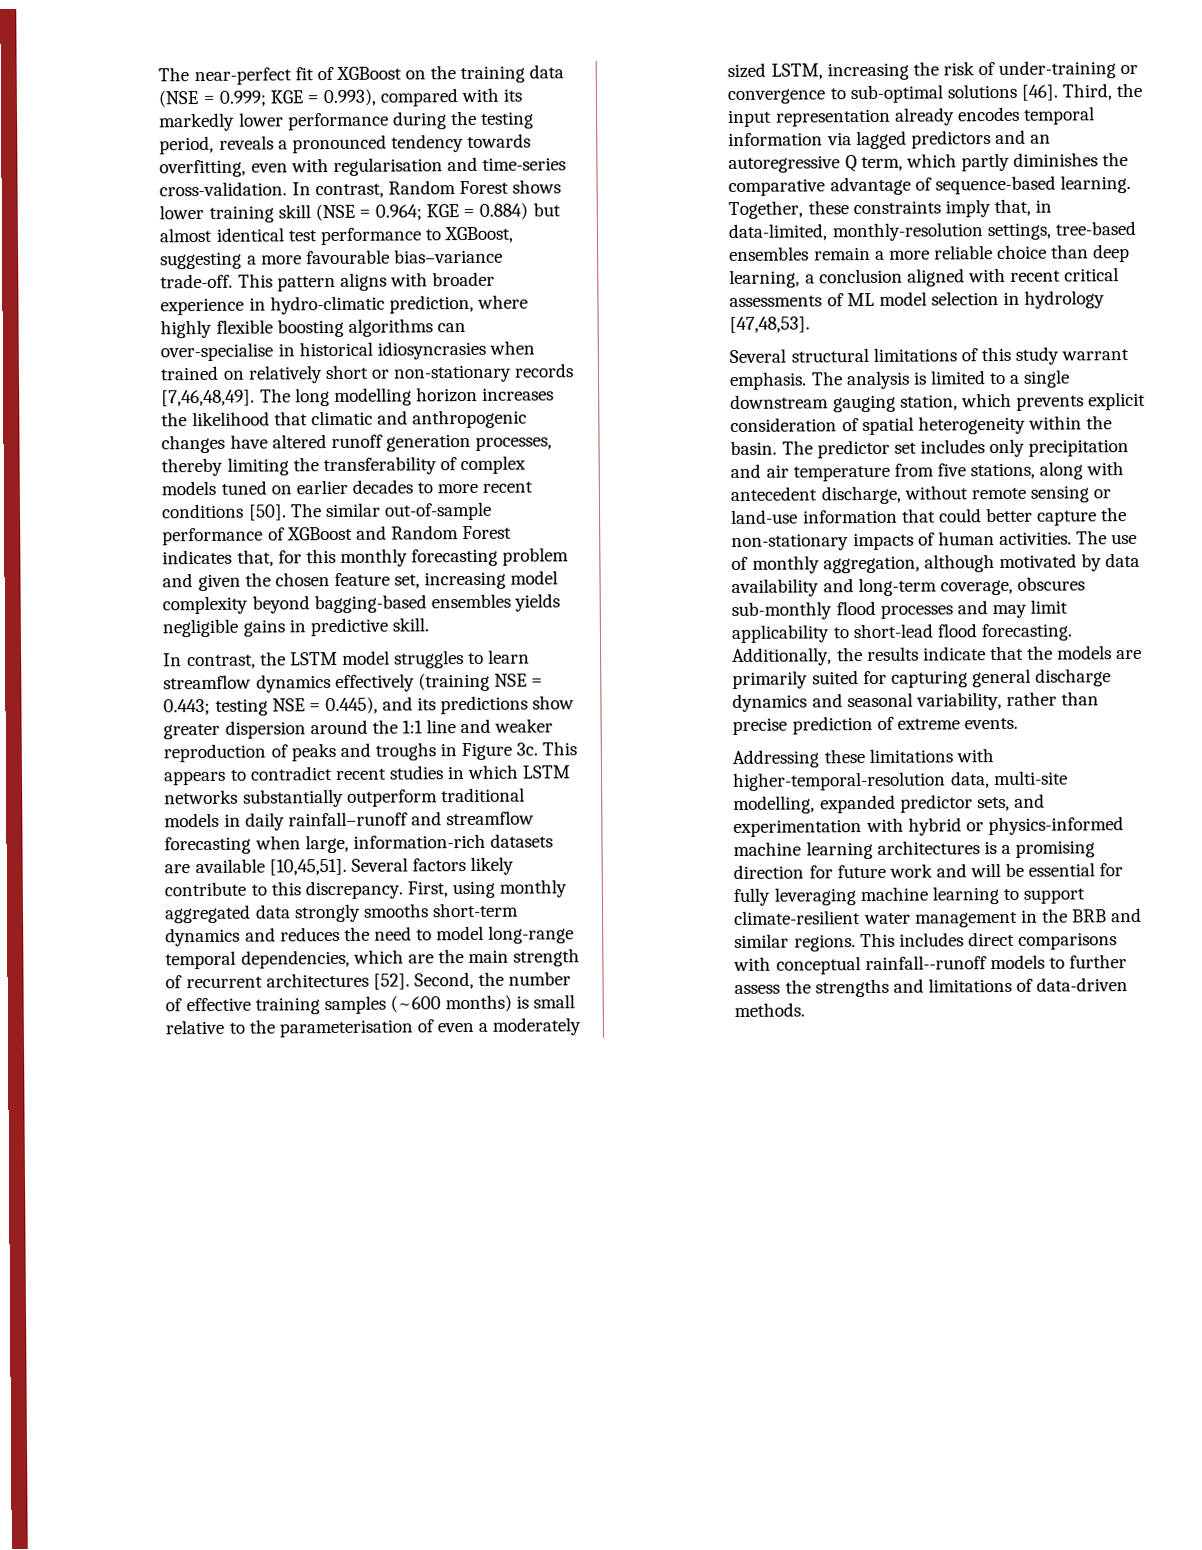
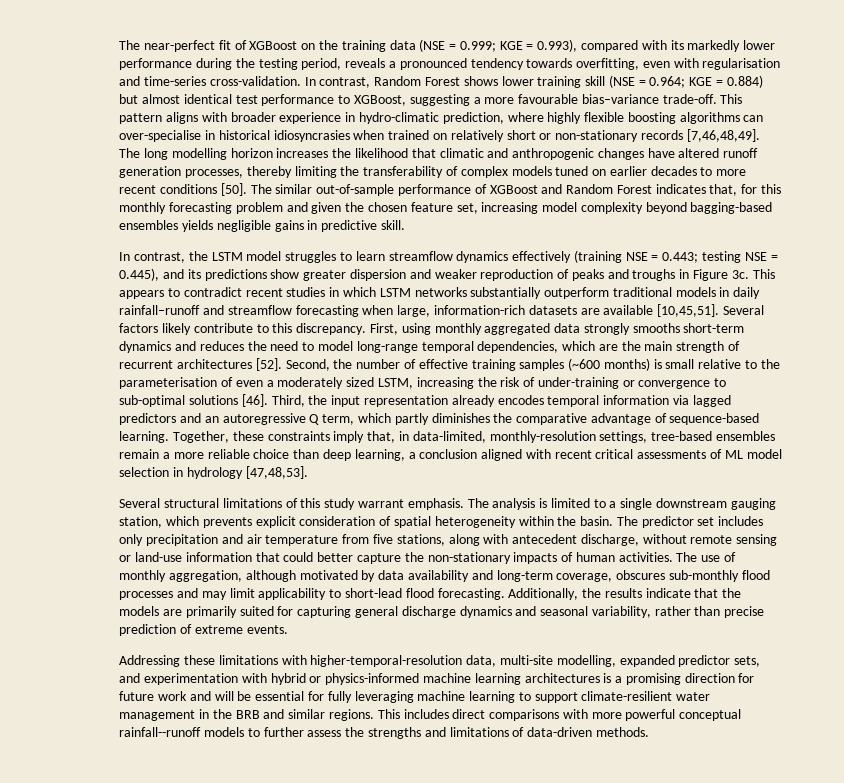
[309,719,457,735] around the 1:1 line -> (406, 275) none
(772, 964) none -> [591,709,676,721] more powerful

